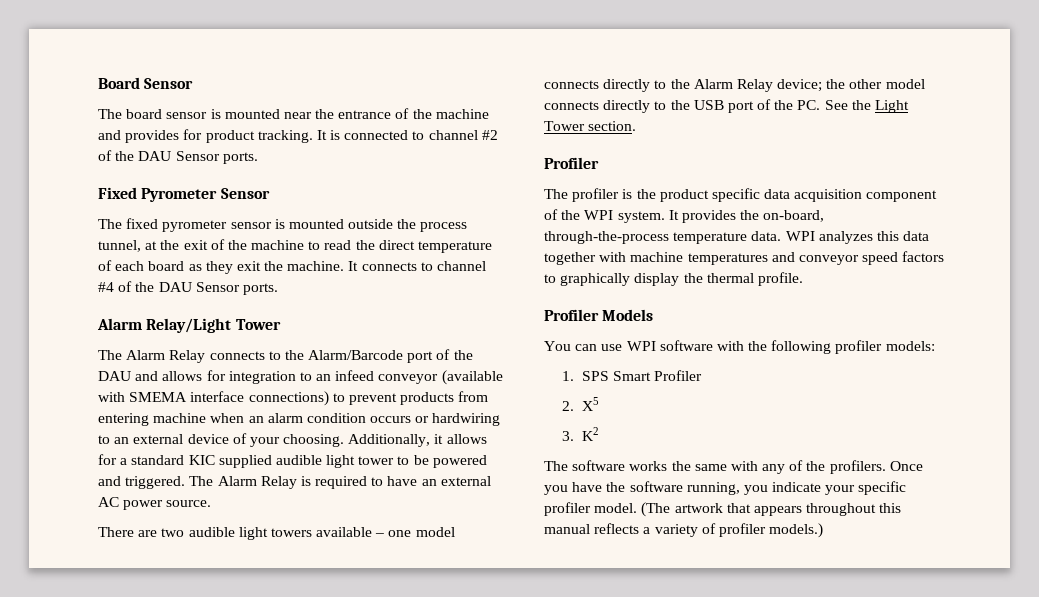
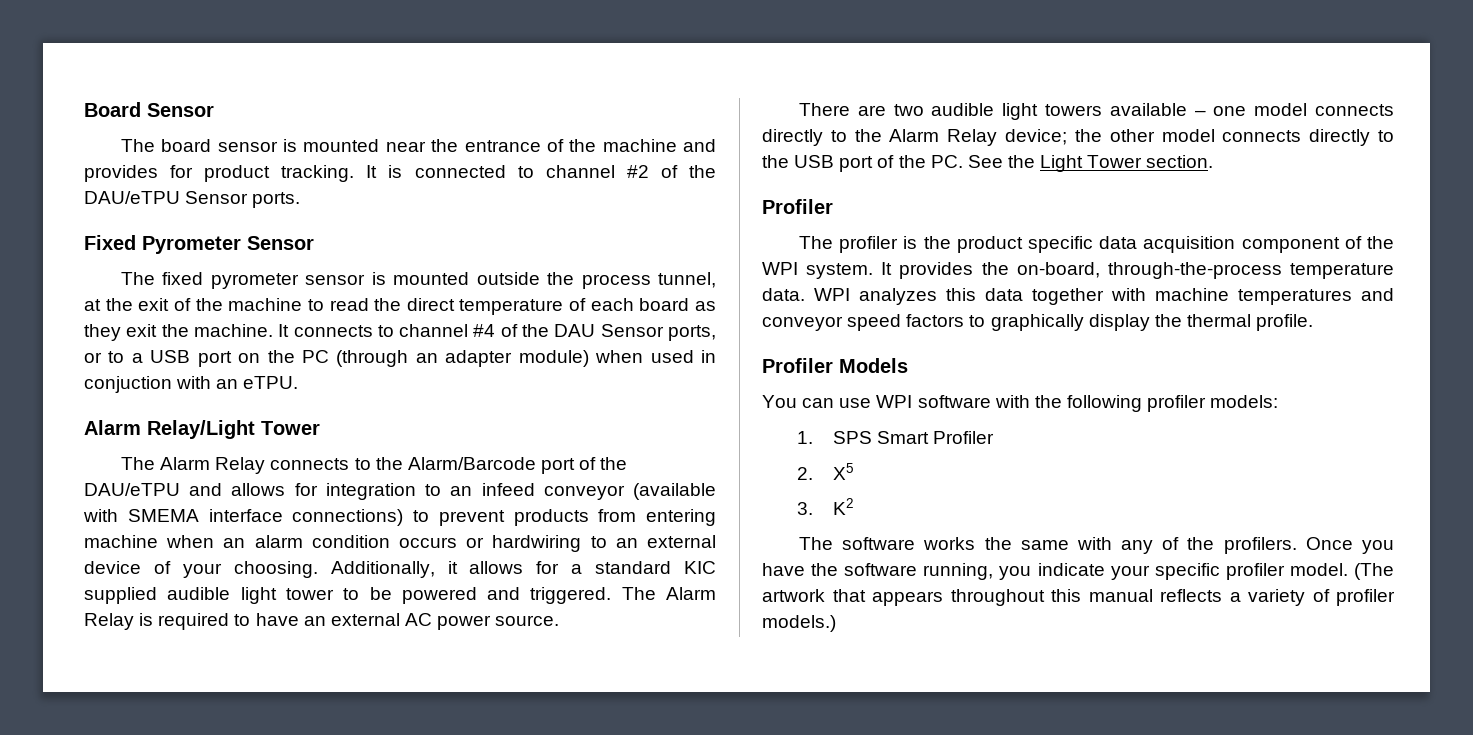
[138,151,172,161] DAU -> [84,191,180,204] DAU/eTPU
[242,283,278,295] ports. -> [668,325,716,341] [84,350,716,367] [84,376,299,393] ports, or to a USB port on the PC (through an adapter module) when used in conjuction with an eTPU.
[98,371,131,381] DAU -> [84,483,180,496] DAU/eTPU

